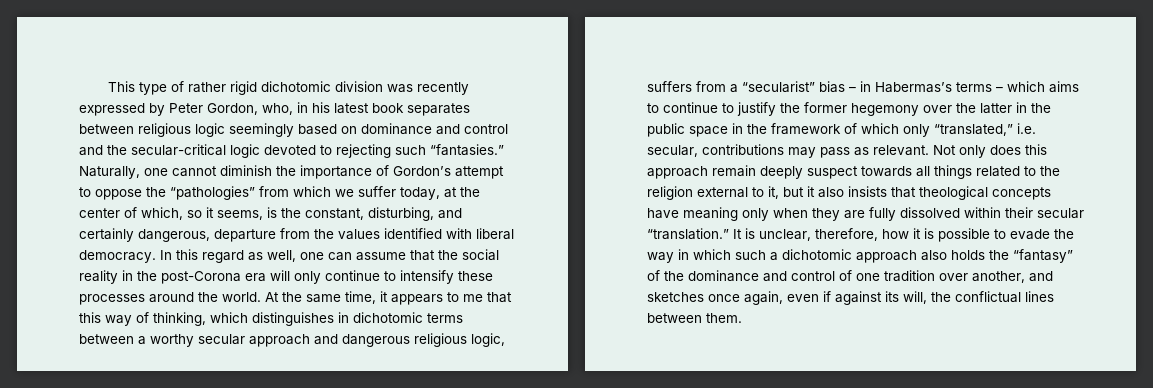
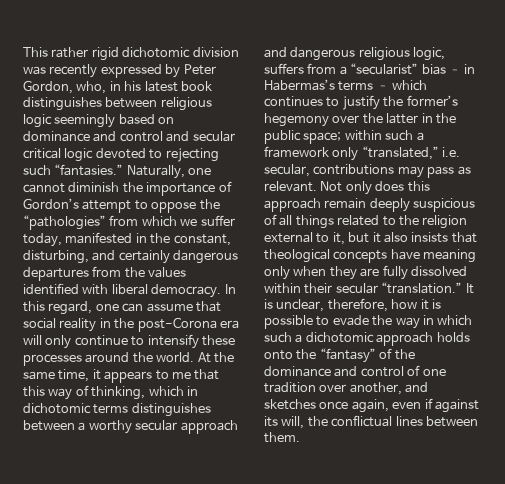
[138,81,184,95] type of -> (48, 52) none
[407,103,470,116] separates -> [23,97,102,111] distinguishes
[107,144,226,156] the secular-critical -> [192,131,235,142] [23,148,61,159] secular critical
[444,187,480,198] [79,207,277,220] at the center of which, so it seems, is -> [65,232,147,244] manifested in
[138,229,276,242] dangerous, departure -> [173,250,239,264] [23,267,89,281] dangerous departures
[202,250,296,263] regard as well, -> [48,301,93,315] regard,
[438,250,458,260] the -> (221, 306) none
[252,312,334,326] distinguishes -> (184, 391) none
(463, 318) none -> [131,403,211,417] distinguishes
[1049,81,1079,93] [647,102,718,113] aims to continue -> [264,96,323,107] continues
[804,102,847,113] former -> [406,95,458,106] former’s
[689,123,899,137] space in the framework of which -> [303,130,424,144] [264,146,329,158] space; within such a framework
[807,166,912,179] suspect towards -> [413,198,476,212] [264,214,277,225] suspicious of
[921,250,985,261] also holds -> [436,332,470,342] [264,350,293,360] holds onto

